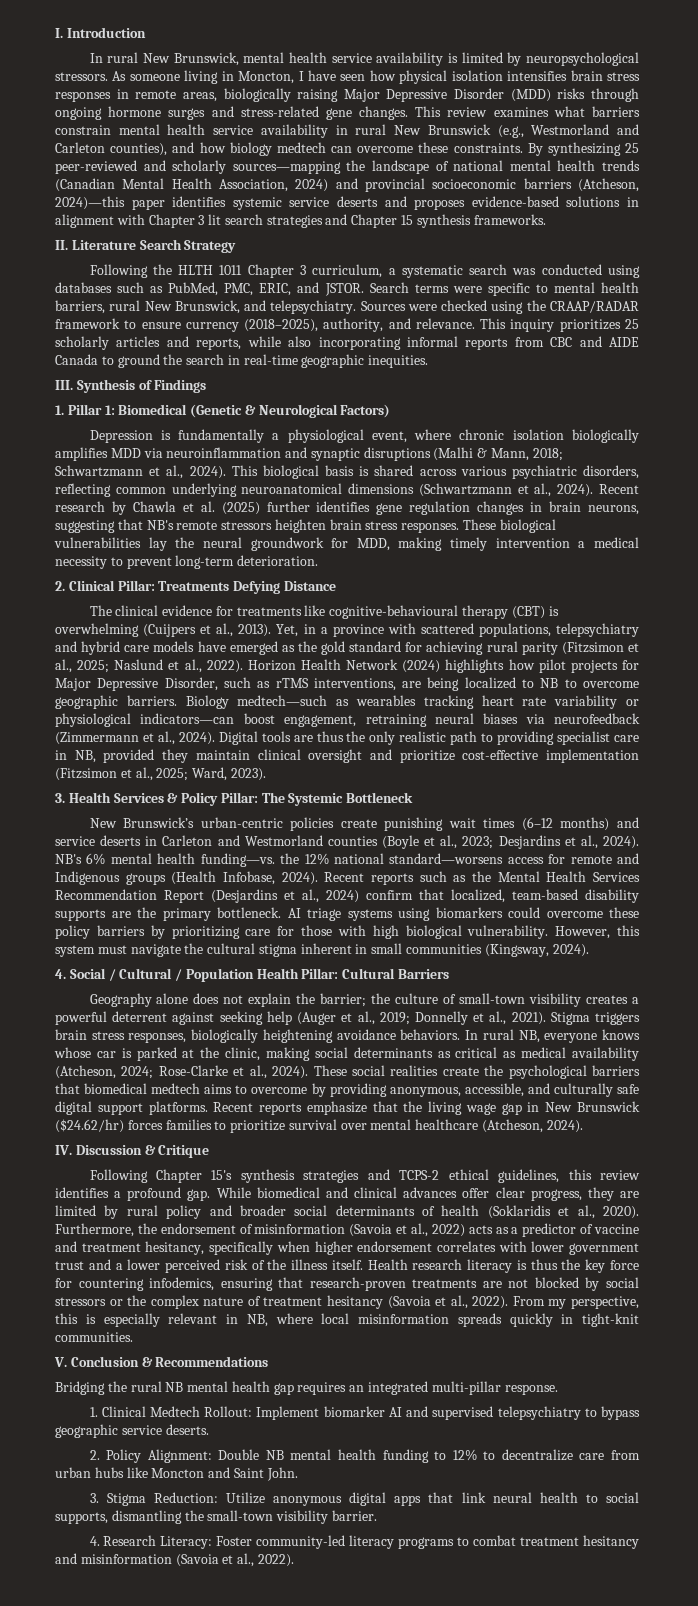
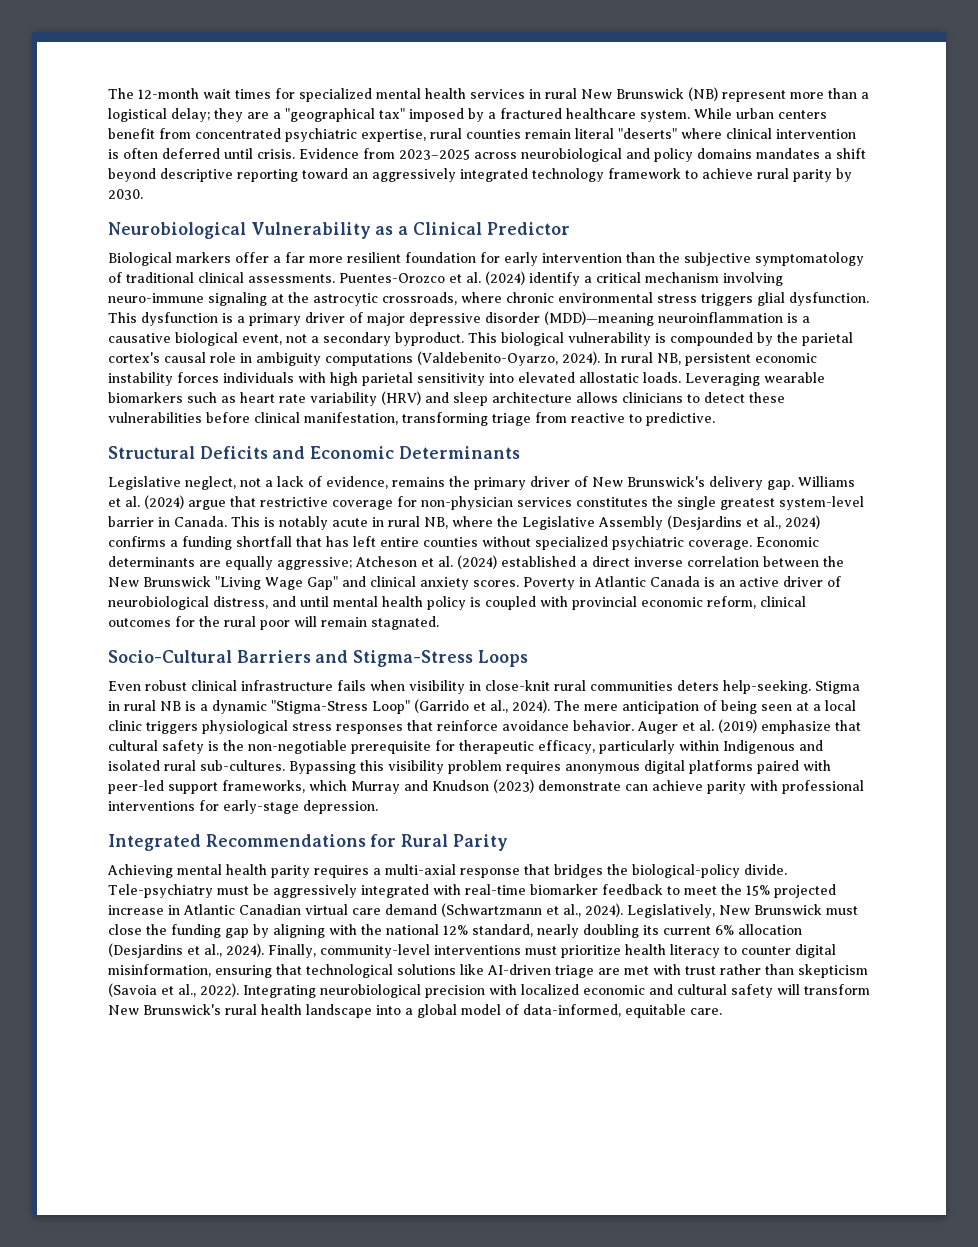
[55,27,146,38] [89,52,640,66] [55,70,640,84] [55,88,639,102] [55,106,640,120] [55,124,640,138] [55,142,639,156] [55,160,641,174] [55,178,639,192] [55,196,640,210] [55,214,546,228] [55,239,237,253] [89,264,641,278] [55,282,639,296] [55,300,639,314] [55,318,639,332] [55,336,639,350] [55,354,429,368] [55,379,207,393] [55,404,391,418] [89,429,639,443] [55,447,563,461] [55,465,640,479] [55,483,639,497] [55,501,639,515] [55,519,556,533] [54,537,639,551] [55,555,319,569] [55,580,336,594] [89,605,559,619] [55,623,639,637] [55,641,639,655] [55,659,639,673] [55,677,640,691] [55,695,639,709] [55,713,640,727] [55,731,639,745] [55,749,639,763] [55,767,266,781] [55,792,414,806] [89,817,639,831] [55,835,639,849] [55,853,639,867] [55,871,641,885] [55,889,639,903] [55,907,639,921] [55,925,640,939] [55,943,589,957] [55,968,450,982] [89,993,639,1007] [55,1011,640,1025] [55,1029,641,1043] [54,1047,639,1061] [55,1065,641,1079] [55,1083,639,1097] [55,1101,640,1115] [55,1119,583,1133] [55,1145,210,1158] [89,1169,640,1183] [55,1187,639,1201] [55,1205,639,1219] [55,1223,639,1237] [55,1241,639,1255] [55,1259,639,1273] [55,1277,639,1291] [55,1295,639,1309] [55,1313,639,1327] [55,1332,133,1342] [54,1356,269,1367] [55,1381,558,1395] [89,1406,640,1420] [55,1424,209,1438] [89,1449,640,1463] [55,1467,298,1481] [89,1492,639,1506] [55,1510,377,1524] [89,1535,639,1549] [55,1553,294,1567] I. Introduction // In rural New Brunswick, mental health service availability is limited by neuropsychological stressors. As someone living in Moncton, I have seen how physical isolation intensifies brain stress responses in remote areas, biologically raising Major Depressive Disorder (MDD) risks through ongoing hormone surges and stress-related gene changes. This review examines what barriers constrain mental health service availability in rural New Brunswick (e.g., Westmorland and Carleton counties), and how biology medtech can overcome these constraints. By synthesizing 25 peer-reviewed and scholarly sources—mapping the landscape of national mental health trends (Canadian Mental Health Association, 2024) and provincial socioeconomic barriers (Atcheson, 2024)—this paper identifies systemic service deserts and proposes evidence-based solutions in alignment with Chapter 3 lit search strategies and Chapter 15 synthesis frameworks. // II. Literature Search Strategy // Following the HLTH 1011 Chapter 3 curriculum, a systematic search was conducted using databases such as PubMed, PMC, ERIC, and JSTOR. Search terms were specific to mental health barriers, rural New Brunswick, and telepsychiatry. Sources were checked using the CRAAP/RADAR framework to ensure currency (2018–2025), authority, and relevance. This inquiry prioritizes 25 scholarly articles and reports, while also incorporating informal reports from CBC and AIDE Canada to ground the search in real-time geographic inequities. // III. Synthesis of Findings // 1. Pillar 1: Biomedical (Genetic & Neurological Factors) // Depression is fundamentally a physiological event, where chronic isolation biologically amplifies MDD via neuroinflammation and synaptic disruptions (Malhi & Mann, 2018; Schwartzmann et al., 2024). This biological basis is shared across various psychiatric disorders, reflecting common underlying neuroanatomical dimensions (Schwartzmann et al., 2024). Recent research by Chawla et al. (2025) further identifies gene regulation changes in brain neurons, suggesting that NB's remote stressors heighten brain stress responses. These biological vulnerabilities lay the neural groundwork for MDD, making timely intervention a medical necessity to prevent long-term deterioration. // 2. Clinical Pillar: Treatments Defying Distance // The clinical evidence for treatments like cognitive-behavioural therapy (CBT) is overwhelming (Cuijpers et al., 2013). Yet, in a province with scattered populations, telepsychiatry and hybrid care models have emerged as the gold standard for achieving rural parity (Fitzsimon et al., 2025; Naslund et al., 2022). Horizon Health Network (2024) highlights how pilot projects for Major Depressive Disorder, such as rTMS interventions, are being localized to NB to overcome geographic barriers. Biology medtech—such as wearables tracking heart rate variability or physiological indicators—can boost engagement, retraining neural biases via neurofeedback (Zimmermann et al., 2024). Digital tools are thus the only realistic path to providing specialist care in NB, provided they maintain clinical oversight and prioritize cost-effective implementation (Fitzsimon et al., 2025; Ward, 2023). // 3. Health Services & Policy Pillar: The Systemic Bottleneck // New Brunswick’s urban-centric policies create punishing wait times (6–12 months) and service deserts in Carleton and Westmorland counties (Boyle et al., 2023; Desjardins et al., 2024). NB's 6% mental health funding—vs. the 12% national standard—worsens access for remote and Indigenous groups (Health Infobase, 2024). Recent reports such as the Mental Health Services Recommendation Report (Desjardins et al., 2024) confirm that localized, team-based disability supports are the primary bottleneck. AI triage systems using biomarkers could overcome these policy barriers by prioritizing care for those with high biological vulnerability. However, this system must navigate the cultural stigma inherent in small communities (Kingsway, 2024). // 4. Social / Cultural / Population Health Pillar: Cultural Barriers // Geography alone does not explain the barrier; the culture of small-town visibility creates a powerful deterrent against seeking help (Auger et al., 2019; Donnelly et al., 2021). Stigma triggers brain stress responses, biologically heightening avoidance behaviors. In rural NB, everyone knows whose car is parked at the clinic, making social determinants as critical as medical availability (Atcheson, 2024; Rose-Clarke et al., 2024). These social realities create the psychological barriers that biomedical medtech aims to overcome by providing anonymous, accessible, and culturally safe digital support platforms. Recent reports emphasize that the living wage gap in New Brunswick ($24.62/hr) forces families to prioritize survival over mental healthcare (Atcheson, 2024). // IV. Discussion & Critique // Following Chapter 15's synthesis strategies and TCPS-2 ethical guidelines, this review identifies a profound gap. While biomedical and clinical advances offer clear progress, they are limited by rural policy and broader social determinants of health (Soklaridis et al., 2020). Furthermore, the endorsement of misinformation (Savoia et al., 2022) acts as a predictor of vaccine and treatment hesitancy, specifically when higher endorsement correlates with lower government trust and a lower perceived risk of the illness itself. Health research literacy is thus the key force for countering infodemics, ensuring that research-proven treatments are not blocked by social stressors or the complex nature of treatment hesitancy (Savoia et al., 2022). From my perspective, this is especially relevant in NB, where local misinformation spreads quickly in tight-knit communities. // V. Conclusion & Recommendations // Bridging the rural NB mental health gap requires an integrated multi-pillar response. // 1. Clinical Medtech Rollout: Implement biomarker AI and supervised telepsychiatry to bypass geographic service deserts. // 2. Policy Alignment: Double NB mental health funding to 12% to decentralize care from urban hubs like Moncton and Saint John. // 3. Stigma Reduction: Utilize anonymous digital apps that link neural health to social supports, dismantling the small-town visibility barrier. // 4. Research Literacy: Foster community-led literacy programs to combat treatment hesitancy and misinformation (Savoia et al., 2022). -> [108,87,869,102] [108,108,827,122] [108,128,856,142] [108,148,866,162] [108,168,852,182] [108,189,143,200] [108,222,570,239] [108,252,864,266] [108,271,783,286] [108,292,869,306] [108,311,810,326] [108,332,853,346] [108,351,817,366] [108,372,825,386] [108,391,785,406] [108,412,715,426] [108,446,520,459] [108,476,855,490] [108,495,864,510] [108,515,820,530] [108,536,819,550] [108,555,844,570] [108,576,841,590] [108,596,806,610] [108,616,439,630] [108,650,528,667] [108,680,860,694] [108,699,856,714] [108,719,861,734] [108,740,823,754] [108,760,831,774] [108,779,864,794] [108,800,378,814] [108,834,508,851] [107,864,787,878] [108,884,836,898] [108,903,858,918] [108,924,802,938] [108,943,836,958] [108,964,868,978] [108,983,870,998] [108,1004,722,1018] The 12-month wait times for specialized mental health services in rural New Brunswick (NB) represent more than a logistical delay; they are a "geographical tax" imposed by a fractured healthcare system. While urban centers benefit from concentrated psychiatric expertise, rural counties remain literal "deserts" where clinical intervention is often deferred until crisis. Evidence from 2023–2025 across neurobiological and policy domains mandates a shift beyond descriptive reporting toward an aggressively integrated technology framework to achieve rural parity by 2030. // Neurobiological Vulnerability as a Clinical Predictor // Biological markers offer a far more resilient foundation for early intervention than the subjective symptomatology of traditional clinical assessments. Puentes-Orozco et al. (2024) identify a critical mechanism involving neuro-immune signaling at the astrocytic crossroads, where chronic environmental stress triggers glial dysfunction. This dysfunction is a primary driver of major depressive disorder (MDD)—meaning neuroinflammation is a causative biological event, not a secondary byproduct. This biological vulnerability is compounded by the parietal cortex's causal role in ambiguity computations (Valdebenito-Oyarzo, 2024). In rural NB, persistent economic instability forces individuals with high parietal sensitivity into elevated allostatic loads. Leveraging wearable biomarkers such as heart rate variability (HRV) and sleep architecture allows clinicians to detect these vulnerabilities before clinical manifestation, transforming triage from reactive to predictive. // Structural Deficits and Economic Determinants // Legislative neglect, not a lack of evidence, remains the primary driver of New Brunswick's delivery gap. Williams et al. (2024) argue that restrictive coverage for non-physician services constitutes the single greatest system-level barrier in Canada. This is notably acute in rural NB, where the Legislative Assembly (Desjardins et al., 2024) confirms a funding shortfall that has left entire counties without specialized psychiatric coverage. Economic determinants are equally aggressive; Atcheson et al. (2024) established a direct inverse correlation between the New Brunswick "Living Wage Gap" and clinical anxiety scores. Poverty in Atlantic Canada is an active driver of neurobiological distress, and until mental health policy is coupled with provincial economic reform, clinical outcomes for the rural poor will remain stagnated. // Socio-Cultural Barriers and Stigma-Stress Loops // Even robust clinical infrastructure fails when visibility in close-knit rural communities deters help-seeking. Stigma in rural NB is a dynamic "Stigma-Stress Loop" (Garrido et al., 2024). The mere anticipation of being seen at a local clinic triggers physiological stress responses that reinforce avoidance behavior. Auger et al. (2019) emphasize that cultural safety is the non-negotiable prerequisite for therapeutic efficacy, particularly within Indigenous and isolated rural sub-cultures. Bypassing this visibility problem requires anonymous digital platforms paired with peer-led support frameworks, which Murray and Knudson (2023) demonstrate can achieve parity with professional interventions for early-stage depression. // Integrated Recommendations for Rural Parity // Achieving mental health parity requires a multi-axial response that bridges the biological-policy divide. Tele-psychiatry must be aggressively integrated with real-time biomarker feedback to meet the 15% projected increase in Atlantic Canadian virtual care demand (Schwartzmann et al., 2024). Legislatively, New Brunswick must close the funding gap by aligning with the national 12% standard, nearly doubling its current 6% allocation (Desjardins et al., 2024). Finally, community-level interventions must prioritize health literacy to counter digital misinformation, ensuring that technological solutions like AI-driven triage are met with trust rather than skepticism (Savoia et al., 2022). Integrating neurobiological precision with localized economic and cultural safety will transform New Brunswick's rural health landscape into a global model of data-informed, equitable care.

